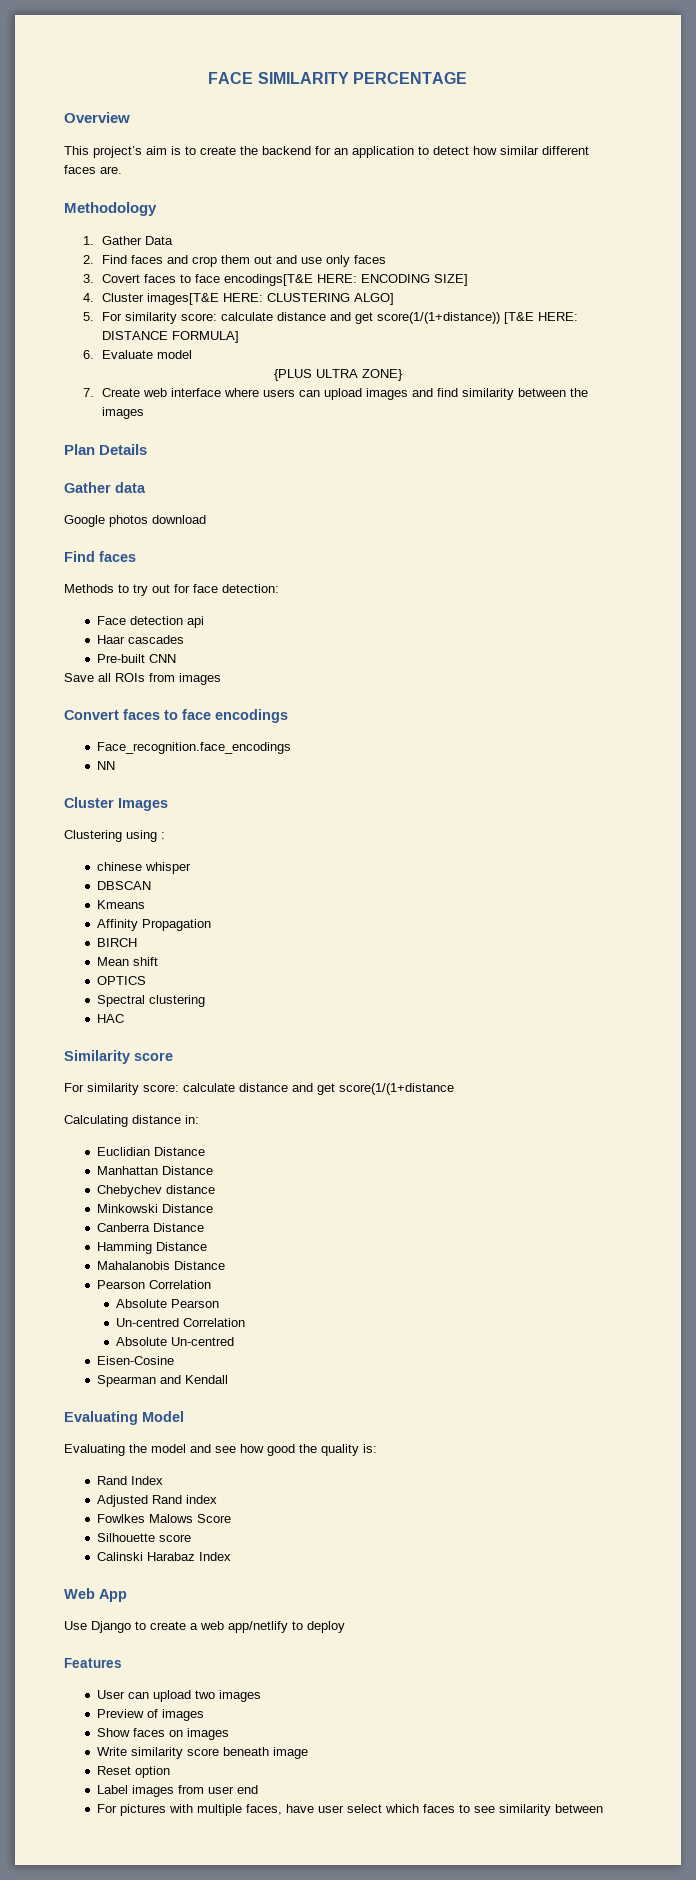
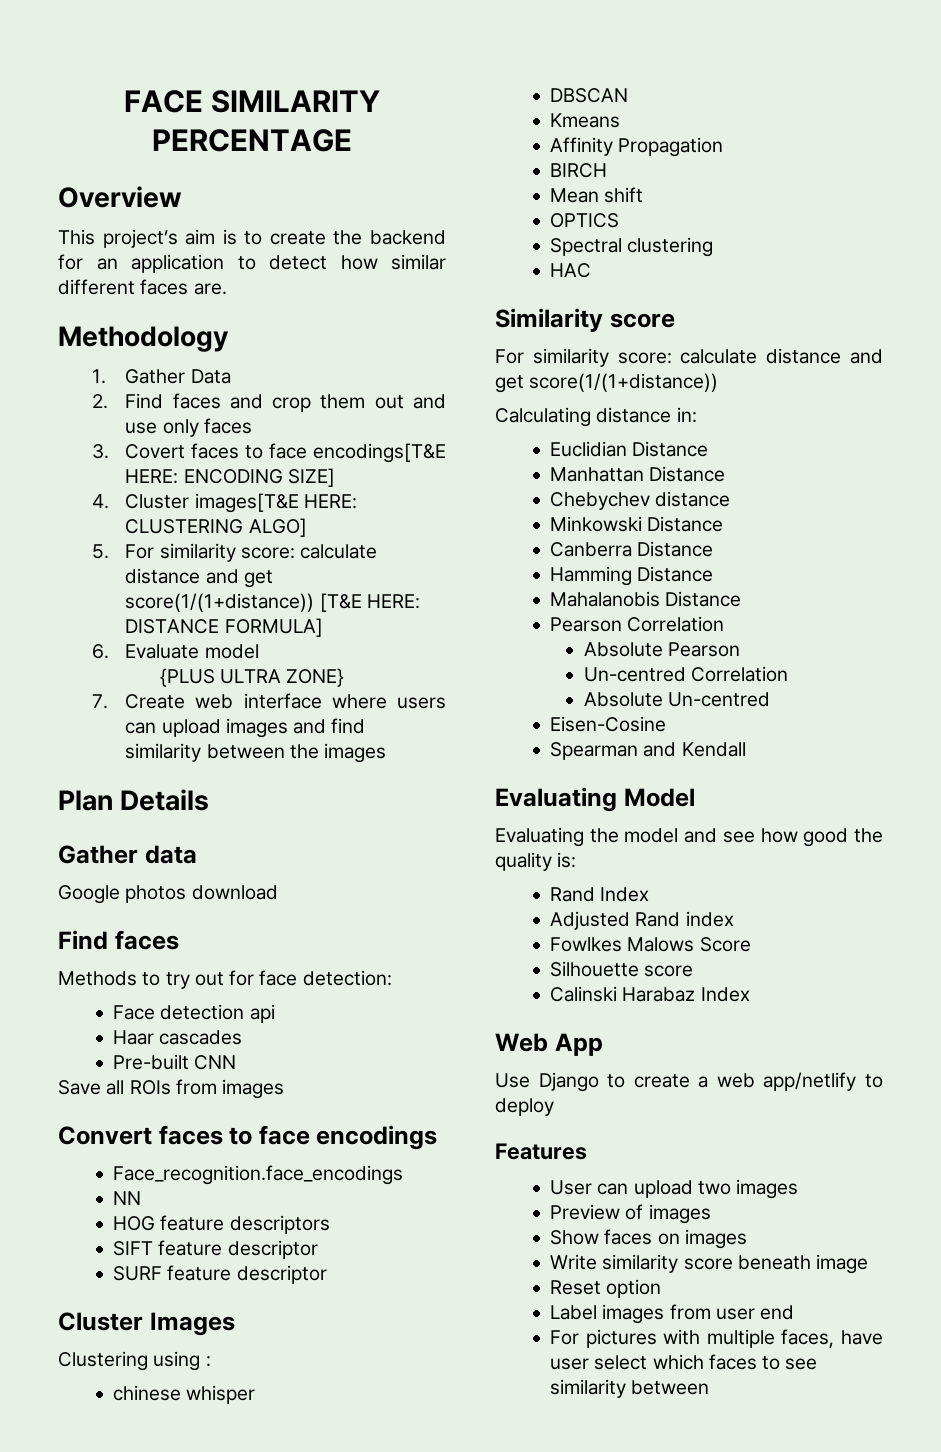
(116, 765) none -> [113,1215,330,1234] [113,1240,318,1259] [113,1265,327,1284] // HOG feature descriptors // SIFT feature descriptor // SURF feature descriptor
[339,1083,454,1095] score(1/(1+distance -> [529,373,719,392] score(1/(1+distance))

